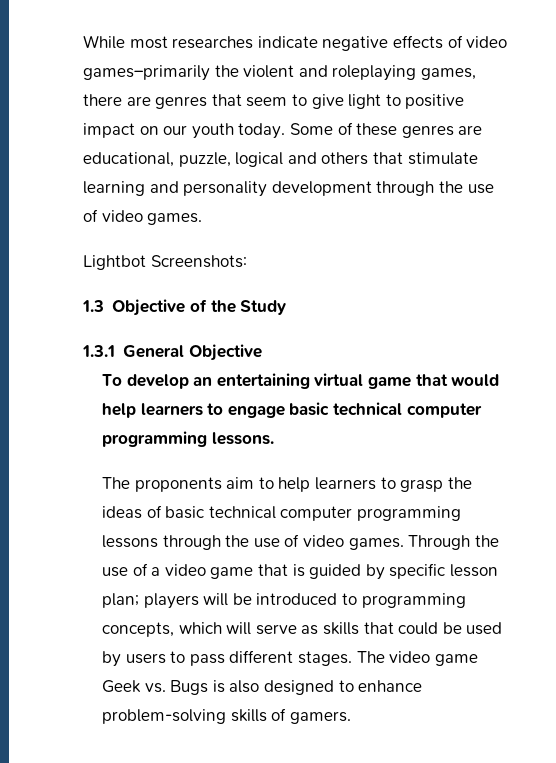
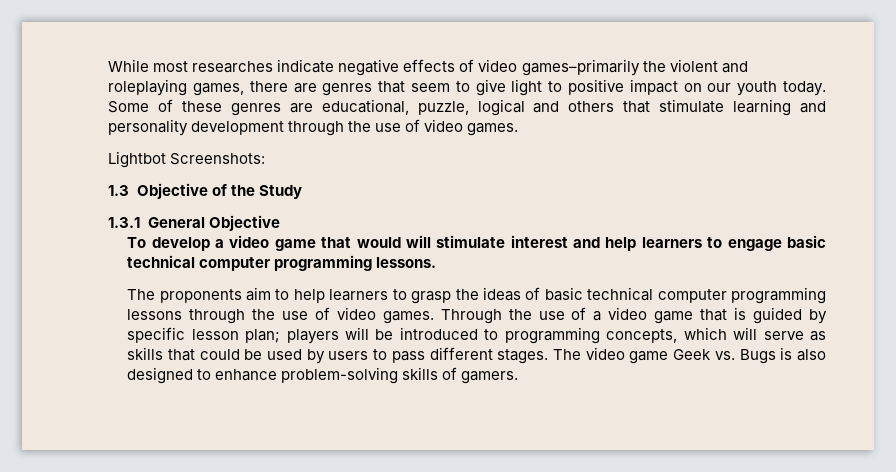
[193,373,500,389] an entertaining virtual game that would -> [214,235,601,251] a video game that would will stimulate interest and

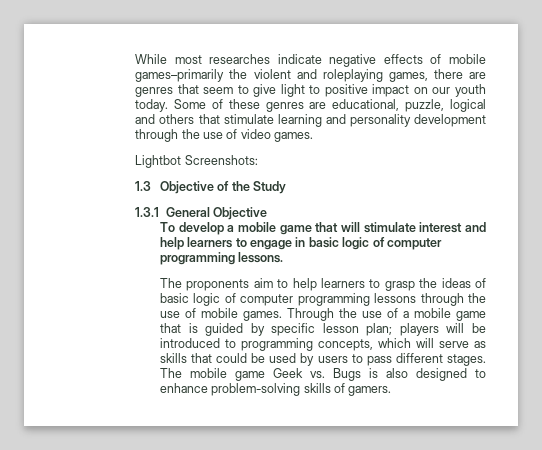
[478,59,518,72] video -> [449,54,486,64] mobile
[229,235,401,251] video game that would -> [237,222,339,235] mobile game that
[786,235,826,248] [127,255,196,268] basic technical -> [295,237,385,250] in basic logic of
[587,287,654,301] technical -> [193,293,236,306] logic of
[336,307,376,320] video -> [200,308,238,318] mobile
[608,307,648,320] video -> [413,308,451,318] mobile
[585,347,625,360] video -> [189,368,227,378] mobile

